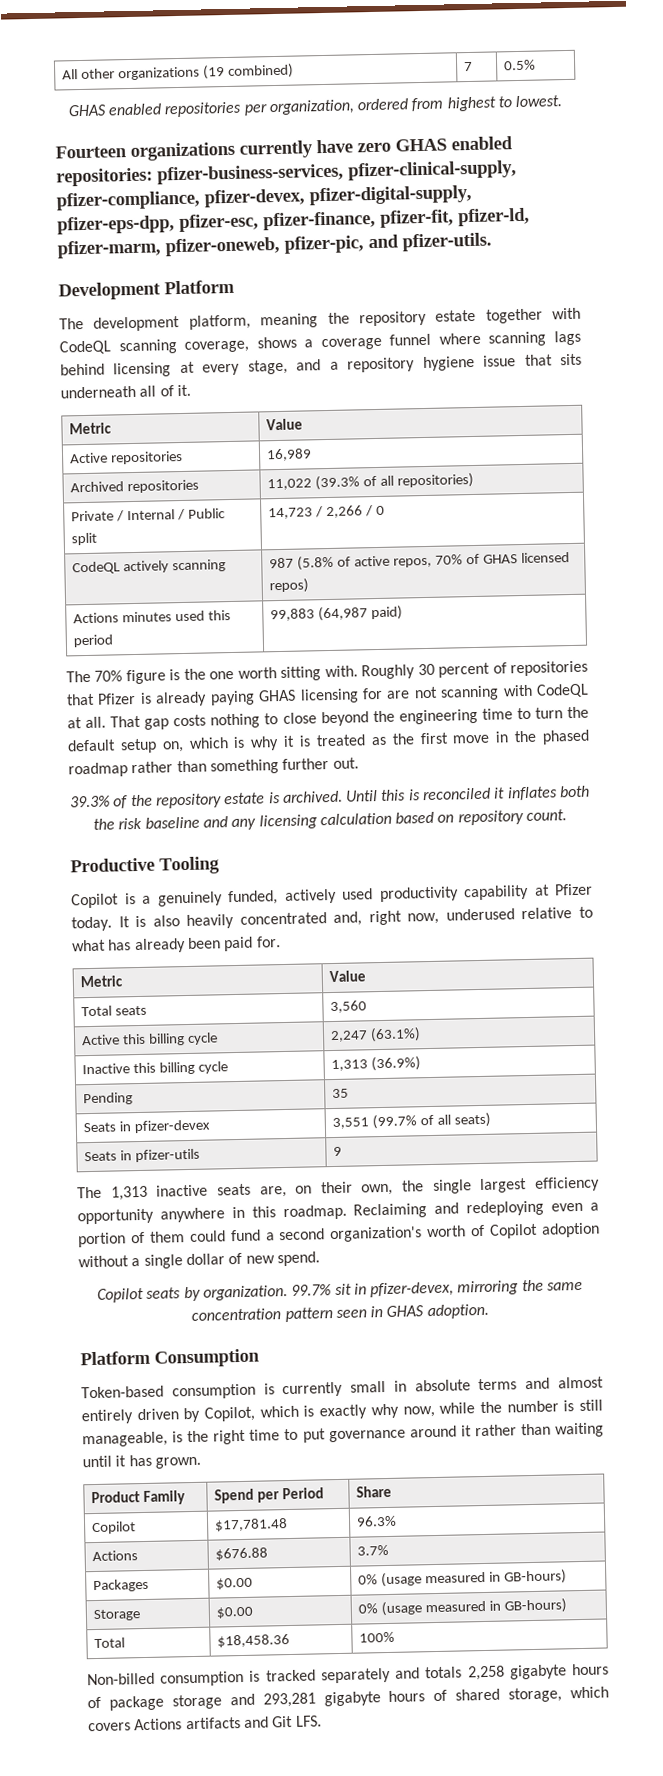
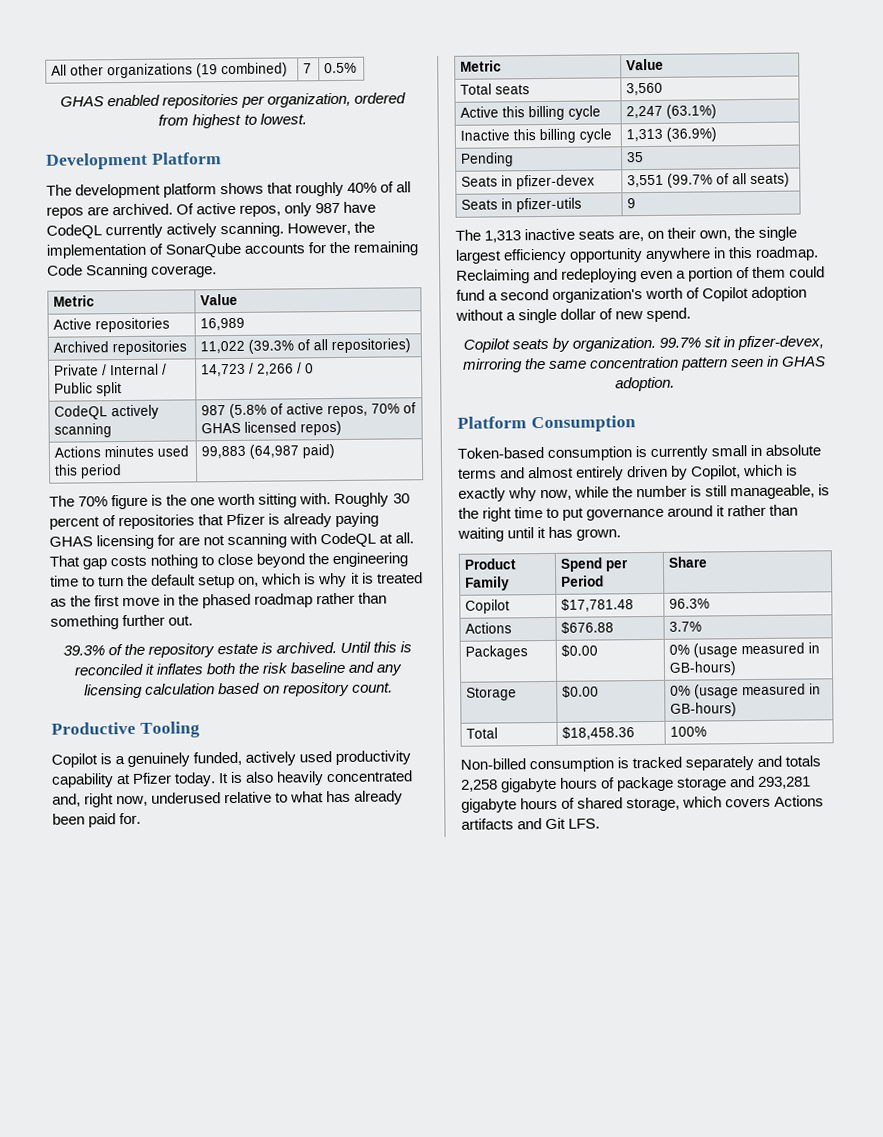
[55,136,513,161] [56,160,517,187] [56,184,472,211] [57,207,530,235] [57,232,492,259] [58,279,235,301] [59,307,581,332] [59,330,581,355] [60,353,582,378] [60,384,191,399] Fourteen organizations currently have zero GHAS enabled repositories: pfizer-business-services, pfizer-clinical-supply, pfizer-compliance, pfizer-devex, pfizer-digital-supply, pfizer-eps-dpp, pfizer-esc, pfizer-finance, pfizer-fit, pfizer-ld, pfizer-marm, pfizer-oneweb, pfizer-pic, and pfizer-utils. // Development Platform // The development platform, meaning the repository estate together with CodeQL scanning coverage, shows a coverage funnel where scanning lags behind licensing at every stage, and a repository hygiene issue that sits underneath all of it. -> [46,152,222,170] [46,181,412,199] [46,201,377,219] [46,221,376,239] [46,241,419,259] [47,263,218,279] Development Platform // The development platform shows that roughly 40% of all repos are archived. Of active repos, only 987 have CodeQL currently actively scanning. However, the implementation of SonarQube accounts for the remaining Code Scanning coverage.

